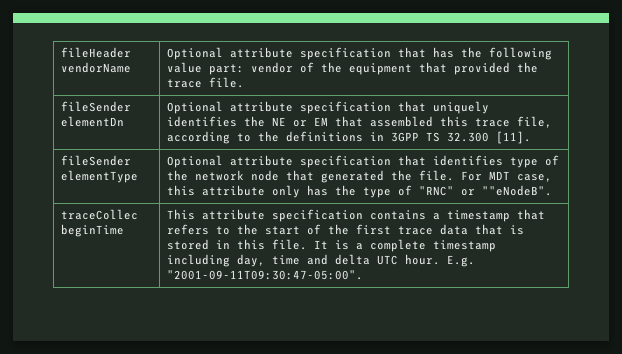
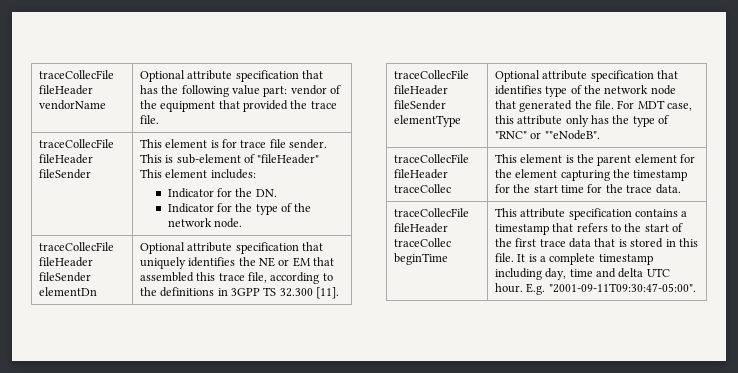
(60, 52) none -> [38,70,114,79] traceCollecFile
(244, 82) none -> [38,139,114,148] [38,154,93,164] [38,169,91,179] [139,139,328,149] [139,154,320,164] [139,169,256,179] [167,188,277,198] [167,203,312,215] [167,218,242,228] [38,242,114,251] [38,257,93,267] traceCollecFile fileHeader fileSender | This element is for trace file sender. This is sub-element of "fileHeader" This element includes: // Indicator for the DN. // Indicator for the type of the network node. // traceCollecFile fileHeader
(531, 137) none -> [393,70,469,79] [393,85,448,95] traceCollecFile fileHeader
(552, 190) none -> [393,154,469,163] [393,169,448,179] [393,184,451,193] [494,154,696,166] [494,169,688,181] [494,184,681,194] [393,208,469,217] [393,223,448,233] traceCollecFile fileHeader traceCollec | This element is the parent element for the element capturing the timestamp for the start time for the trace data. // traceCollecFile fileHeader

